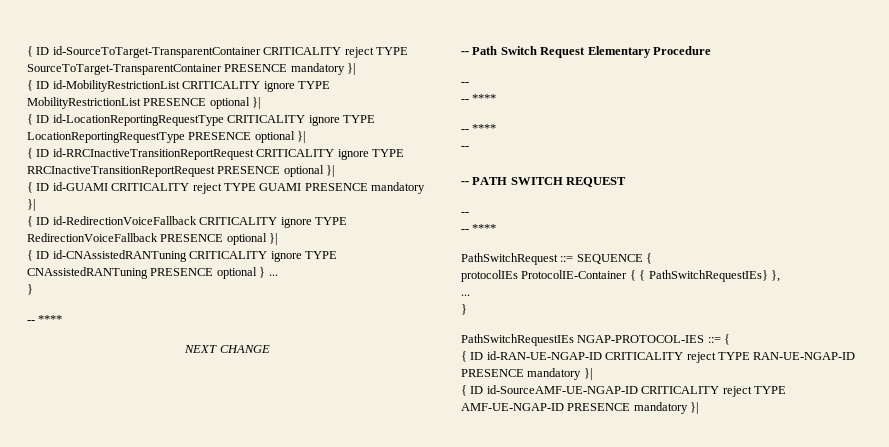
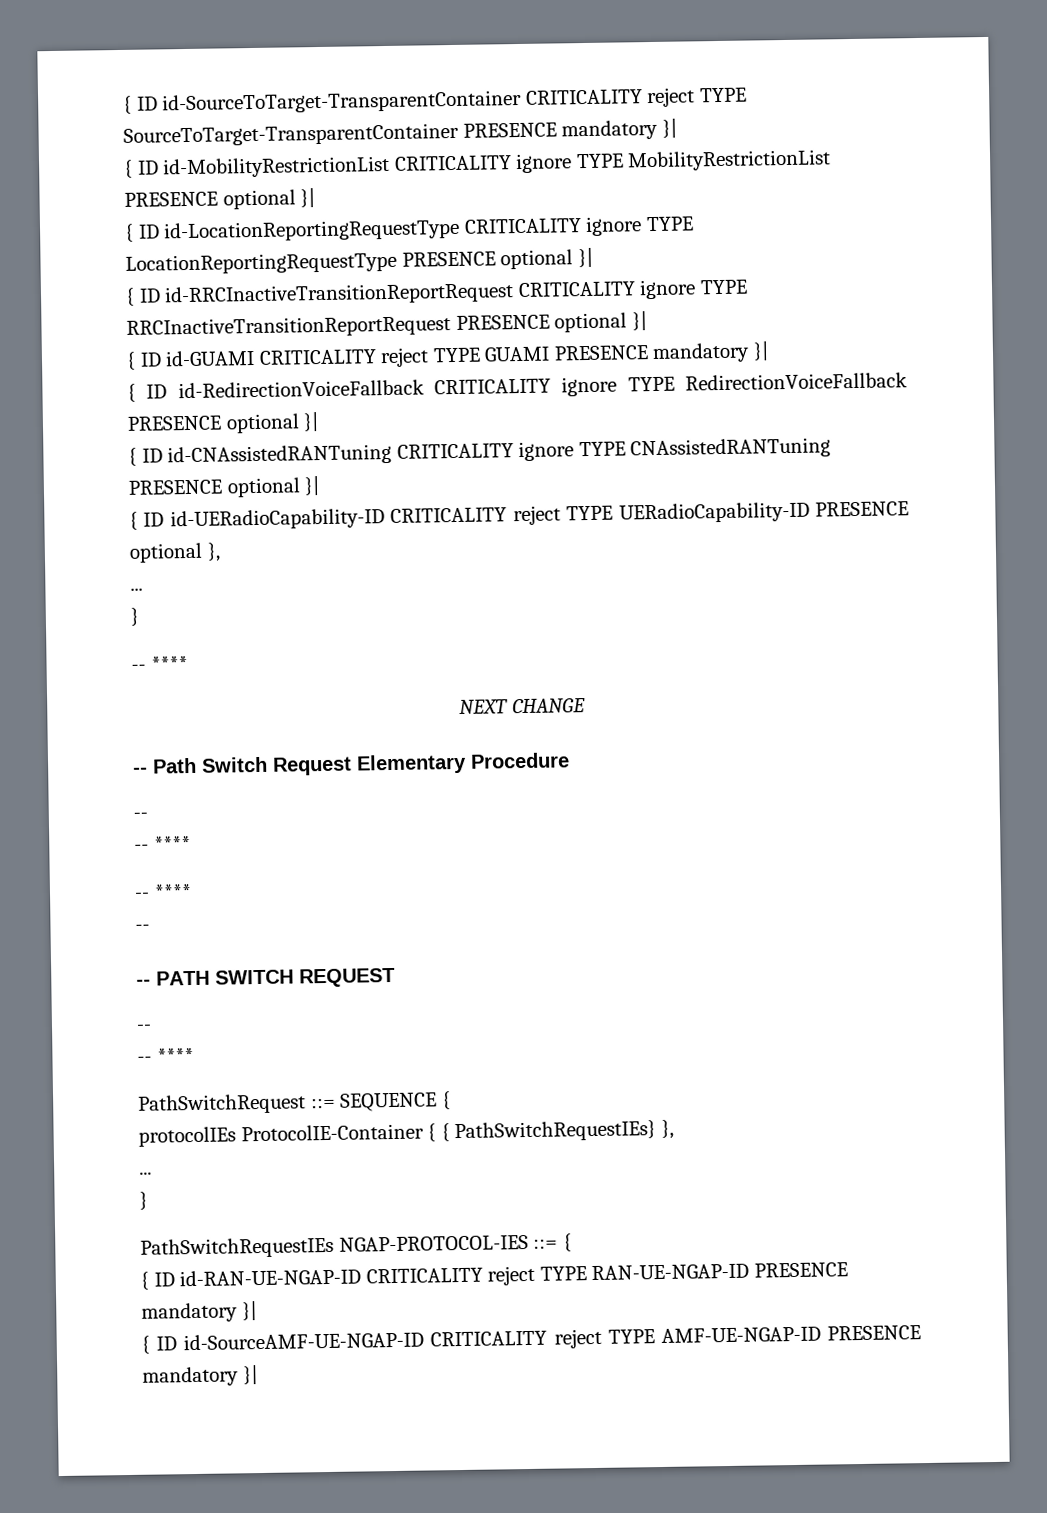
[259,267,266,278] } -> [304,476,322,496] [129,501,910,531] [129,542,221,563] }| // { ID id-UERadioCapability-ID CRITICALITY reject TYPE UERadioCapability-ID PRESENCE optional }, //

